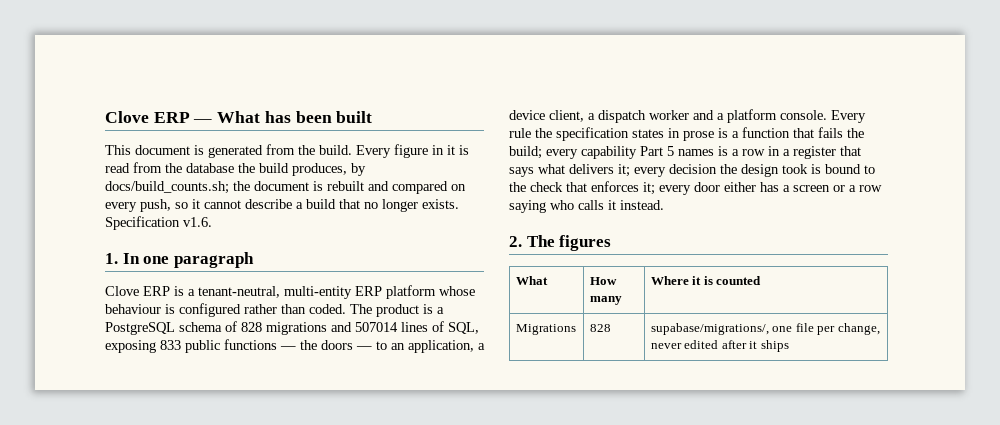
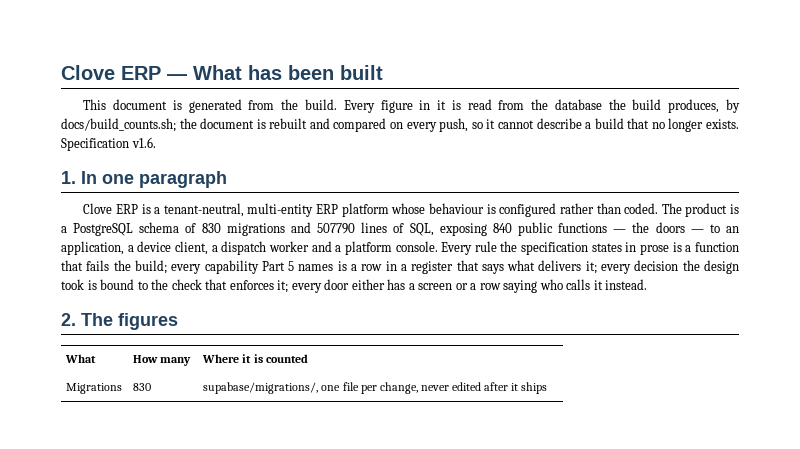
[241,322,262,332] 828 -> [201,223,221,233] 830
[355,322,398,332] 507014 -> [317,223,356,234] 507790
[160,340,181,350] 833 -> [492,223,512,233] 840
[589,324,611,332] 828 -> [133,383,152,391] 830

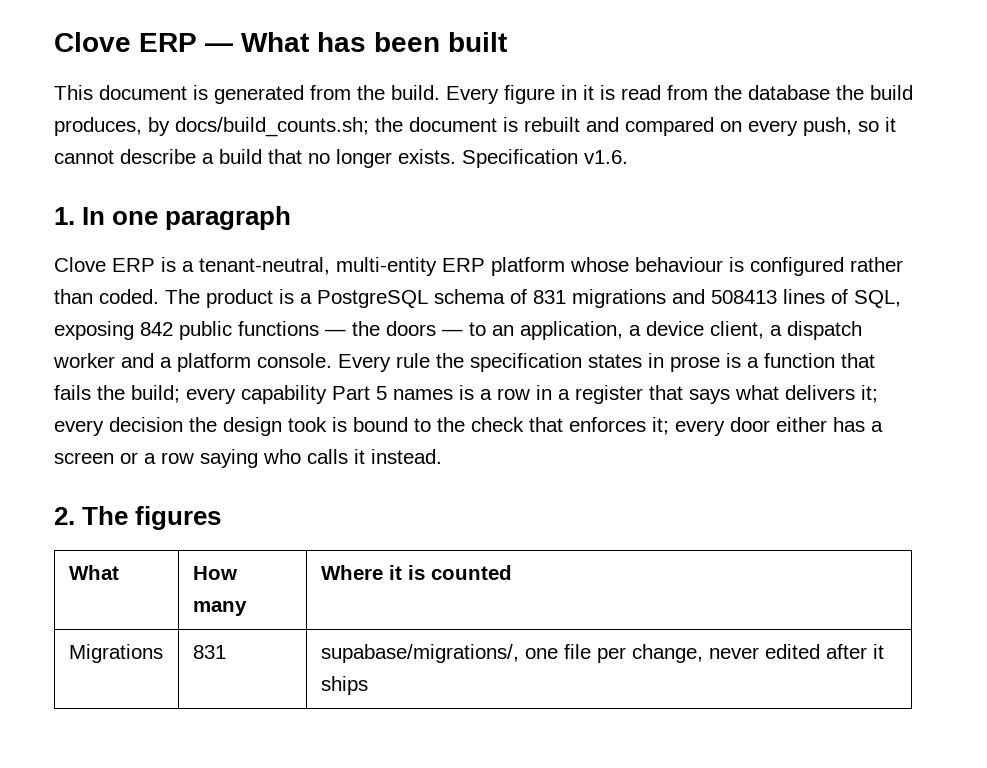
[201,223,221,233] 830 -> [533,290,566,304] 831
[317,223,356,234] 507790 -> [711,290,777,304] 508413
[492,223,512,233] 840 -> [140,322,173,336] 842
[133,383,152,391] 830 -> [192,645,226,659] 831

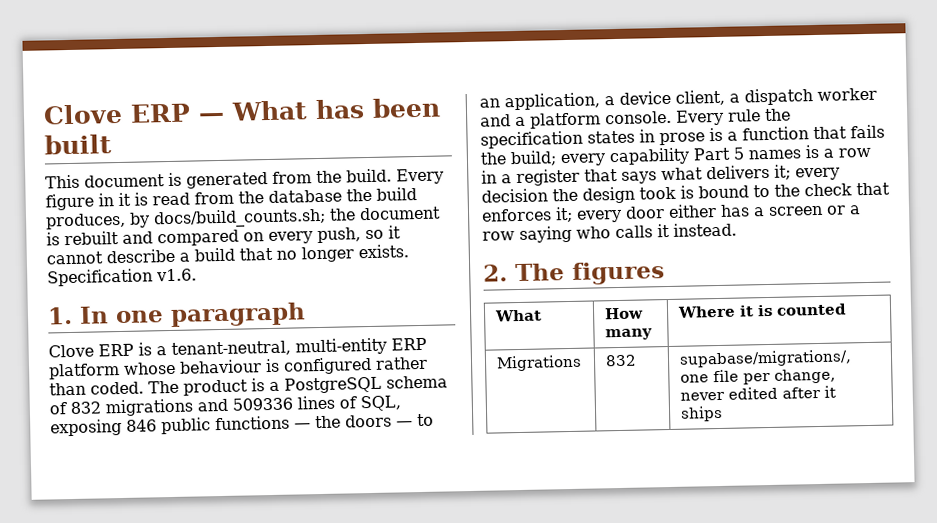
[533,290,566,304] 831 -> [70,401,101,415] 832
[711,290,777,304] 508413 -> [232,397,293,411] 509336
[140,322,173,336] 842 -> [126,419,157,432] 846
[192,645,226,659] 831 -> [605,354,638,367] 832

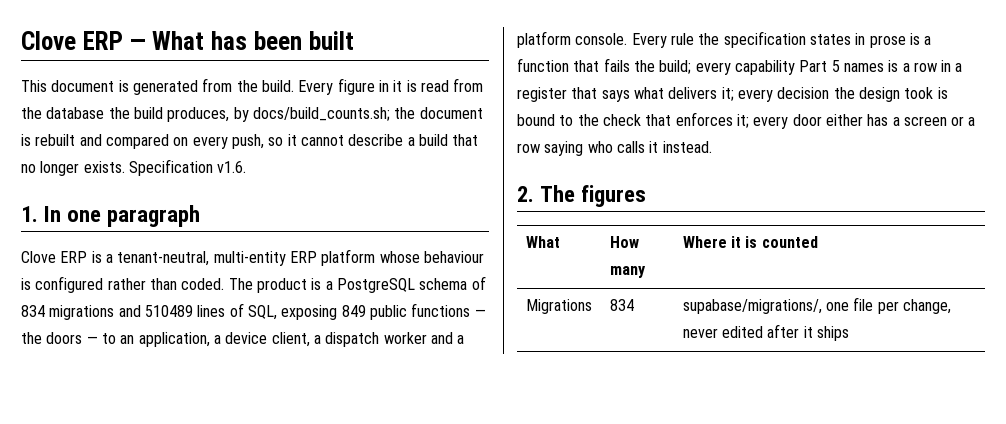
[70,401,101,415] 832 -> [21,305,45,317] 834
[232,397,293,411] 509336 -> [144,305,193,317] 510489
[126,419,157,432] 846 -> [341,305,366,317] 849
[605,354,638,367] 832 -> [609,299,634,311] 834

